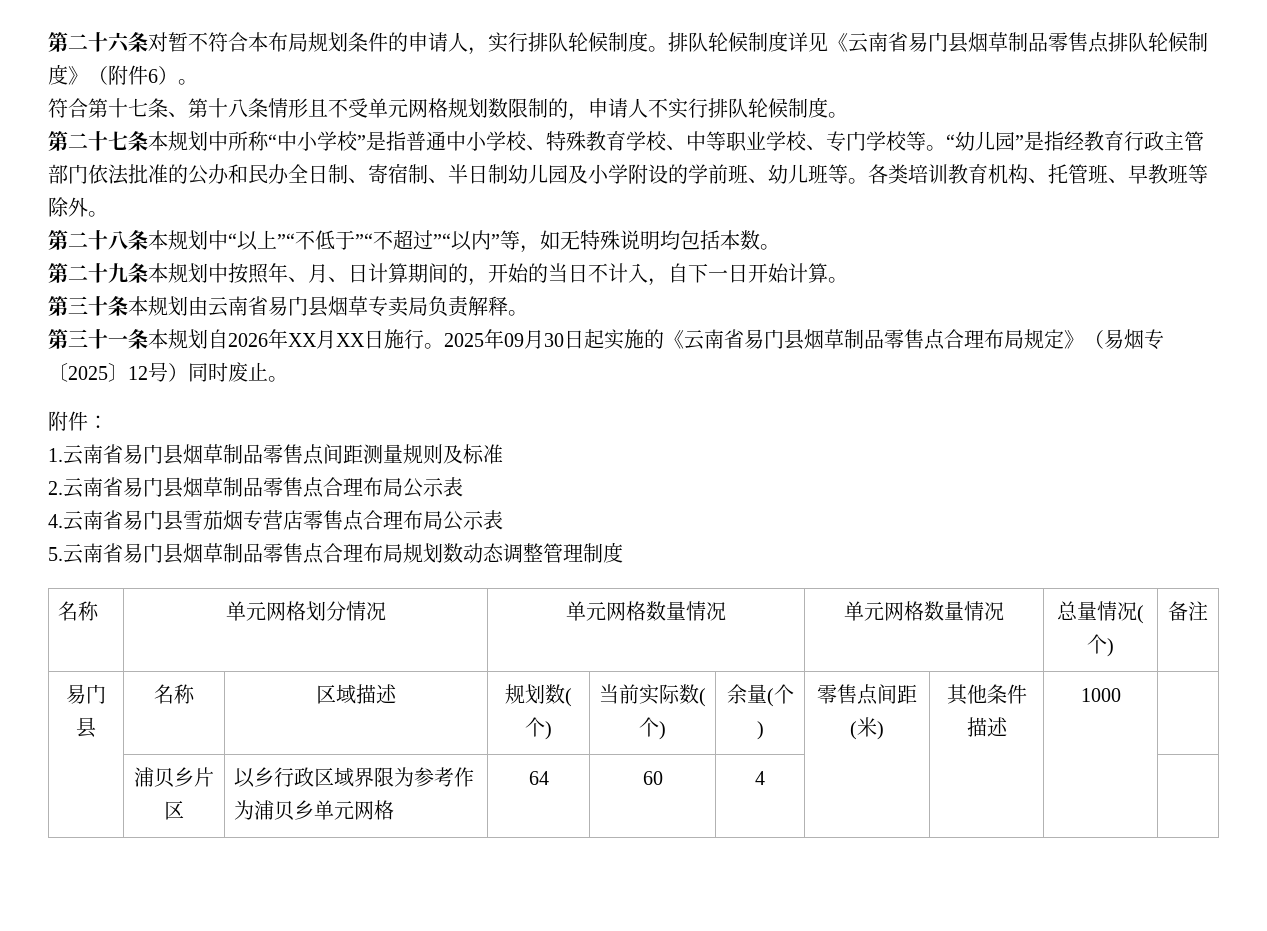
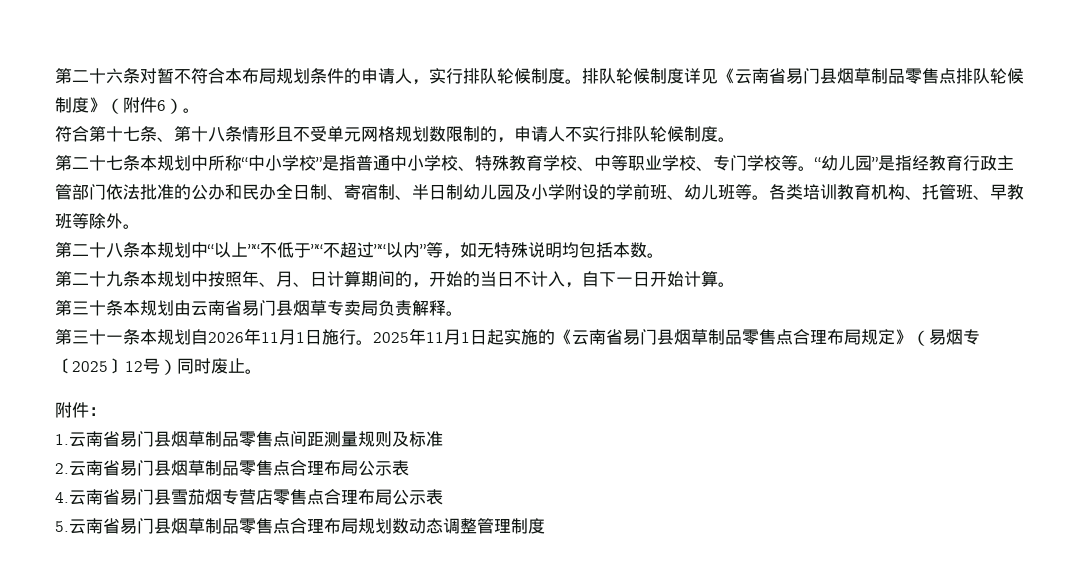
[288,330,365,349] XX月XX -> [261,329,305,345] 11月1
[504,330,564,349] 09月30 -> [426,329,470,345] 11月1
[57,601,99,621] [225,601,386,621] [566,601,726,621] [844,601,1004,621] [1057,601,1144,624] [1087,634,1114,657] [1168,601,1208,621] [66,684,106,704] [76,717,96,738] [154,684,195,704] [316,684,397,704] [505,684,572,707] [525,717,552,740] [599,684,706,707] [639,717,666,740] [726,684,794,707] [756,721,764,740] [817,684,917,705] [850,717,884,740] [946,684,1027,705] [966,717,1008,737] [1080,688,1121,702] [134,767,214,788] [164,801,184,820] [233,767,474,788] [233,800,394,821] [528,771,549,785] [642,771,663,785] [755,771,765,785] // 名称 | 单元网格划分情况 | 单元网格数量情况 | 单元网格数量情况 | 总量情况(个) | 备注 // 易门县 | 名称 | 区域描述 | 规划数(个) | 当前实际数(个) | 余量(个) | 零售点间距(米) | 其他条件描述 | 1000 | // | 浦贝乡片区 | 以乡行政区域界限为参考作为浦贝乡单元网格 | 64 | 60 | 4 | | | | -> (545, 526) none

